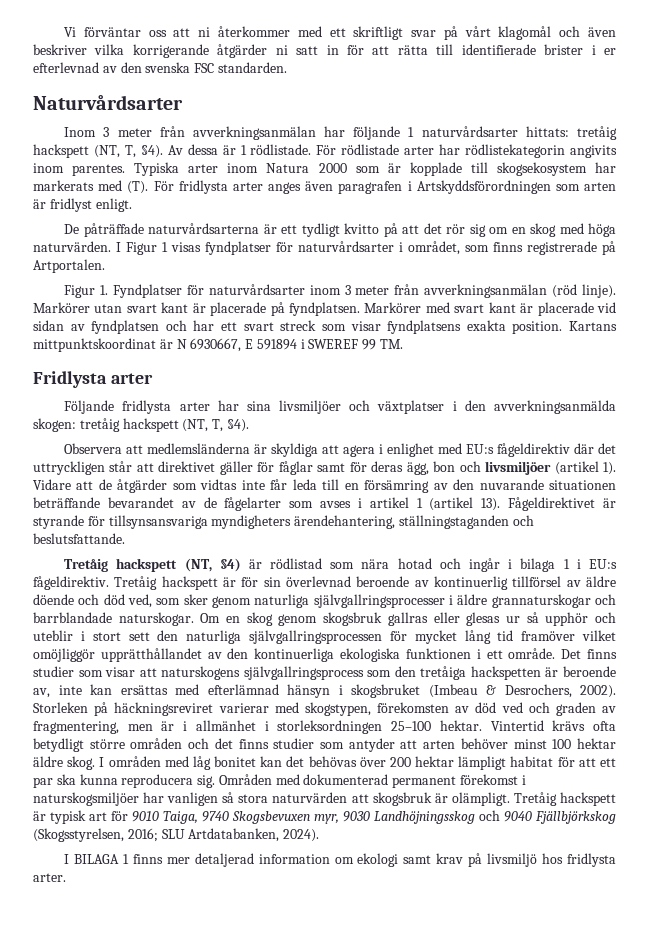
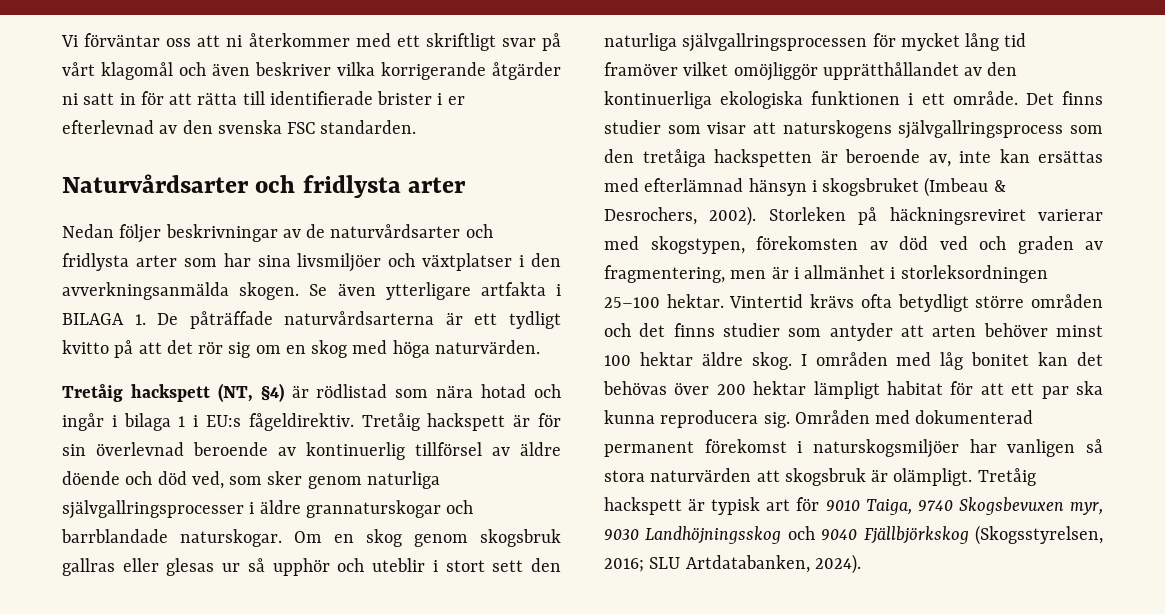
[64,126,617,140] [33,144,617,158] [33,162,616,176] [33,180,616,194] [33,198,132,212] // Inom 3 meter från avverkningsanmälan har följande 1 naturvårdsarter hittats: tretåig hackspett (NT, T, §4). Av dessa är 1 rödlistade. För rödlistade arter har rödlistekategorin angivits inom parentes. Typiska arter inom Natura 2000 som är kopplade till skogsekosystem har markerats med (T). För fridlysta arter anges även paragrafen i Artskyddsförordningen som arten är fridlyst enligt. // -> [255,175,467,198] [62,224,493,243] [62,253,562,272] [62,282,561,300] [62,313,146,325] och fridlysta arter // Nedan följer beskrivningar av de naturvårdsarter och fridlysta arter som har sina livsmiljöer och växtplatser i den avverkningsanmälda skogen. Se även ytterligare artfakta i BILAGA 1.
[116,241,616,255] [33,259,105,273] [64,284,616,298] [33,302,616,316] [33,320,618,334] [33,338,404,352] [33,371,153,388] [64,400,616,414] [33,418,249,432] [64,443,617,457] [33,461,616,475] [33,479,616,493] [33,497,617,511] [33,515,534,529] [33,533,125,544] I Figur 1 visas fyndplatser för naturvårdsarter i området, som finns registrerade på Artportalen. // Figur 1. Fyndplatser för naturvårdsarter inom 3 meter från avverkningsanmälan (röd linje). Markörer utan svart kant är placerade på fyndplatsen. Markörer med svart kant är placerade vid sidan av fyndplatsen och har ett svart streck som visar fyndplatsens exakta position. Kartans mittpunktskoordinat är N 6930667, E 591894 i SWEREF 99 TM. // Fridlysta arter // Följande fridlysta arter har sina livsmiljöer och växtplatser i den avverkningsanmälda skogen: tretåig hackspett (NT, T, §4). // Observera att medlemsländerna är skyldiga att agera i enlighet med EU:s fågeldirektiv där det uttryckligen står att direktivet gäller för fåglar samt för deras ägg, bon och livsmiljöer (artikel 1). Vidare att de åtgärder som vidtas inte får leda till en försämring av den nuvarande situationen beträffande bevarandet av de fågelarter som avses i artikel 1 (artikel 13). Fågeldirektivet är styrande för tillsynsansvariga myndigheters ärendehantering, ställningstaganden och beslutsfattande. -> (540, 347) none
[64,853,616,867] [33,873,66,882] // I BILAGA 1 finns mer detaljerad information om ekologi samt krav på livsmiljö hos fridlysta arter. -> (861, 564) none

